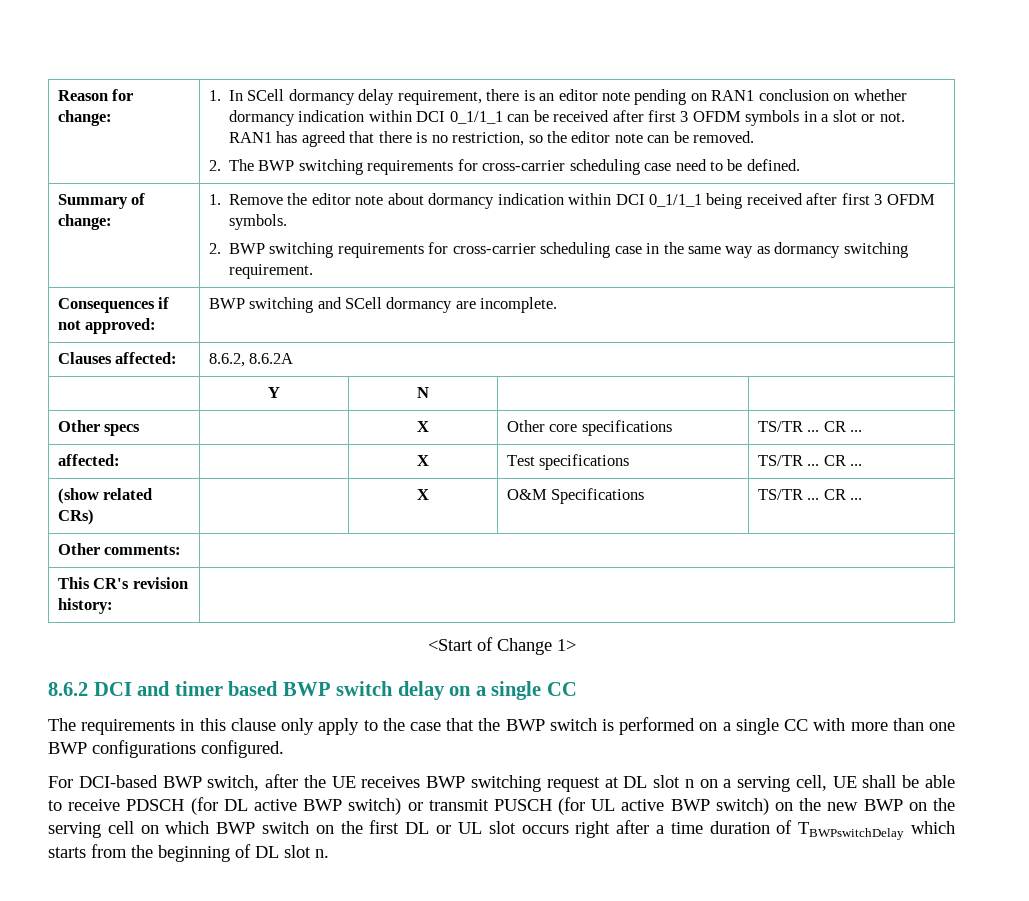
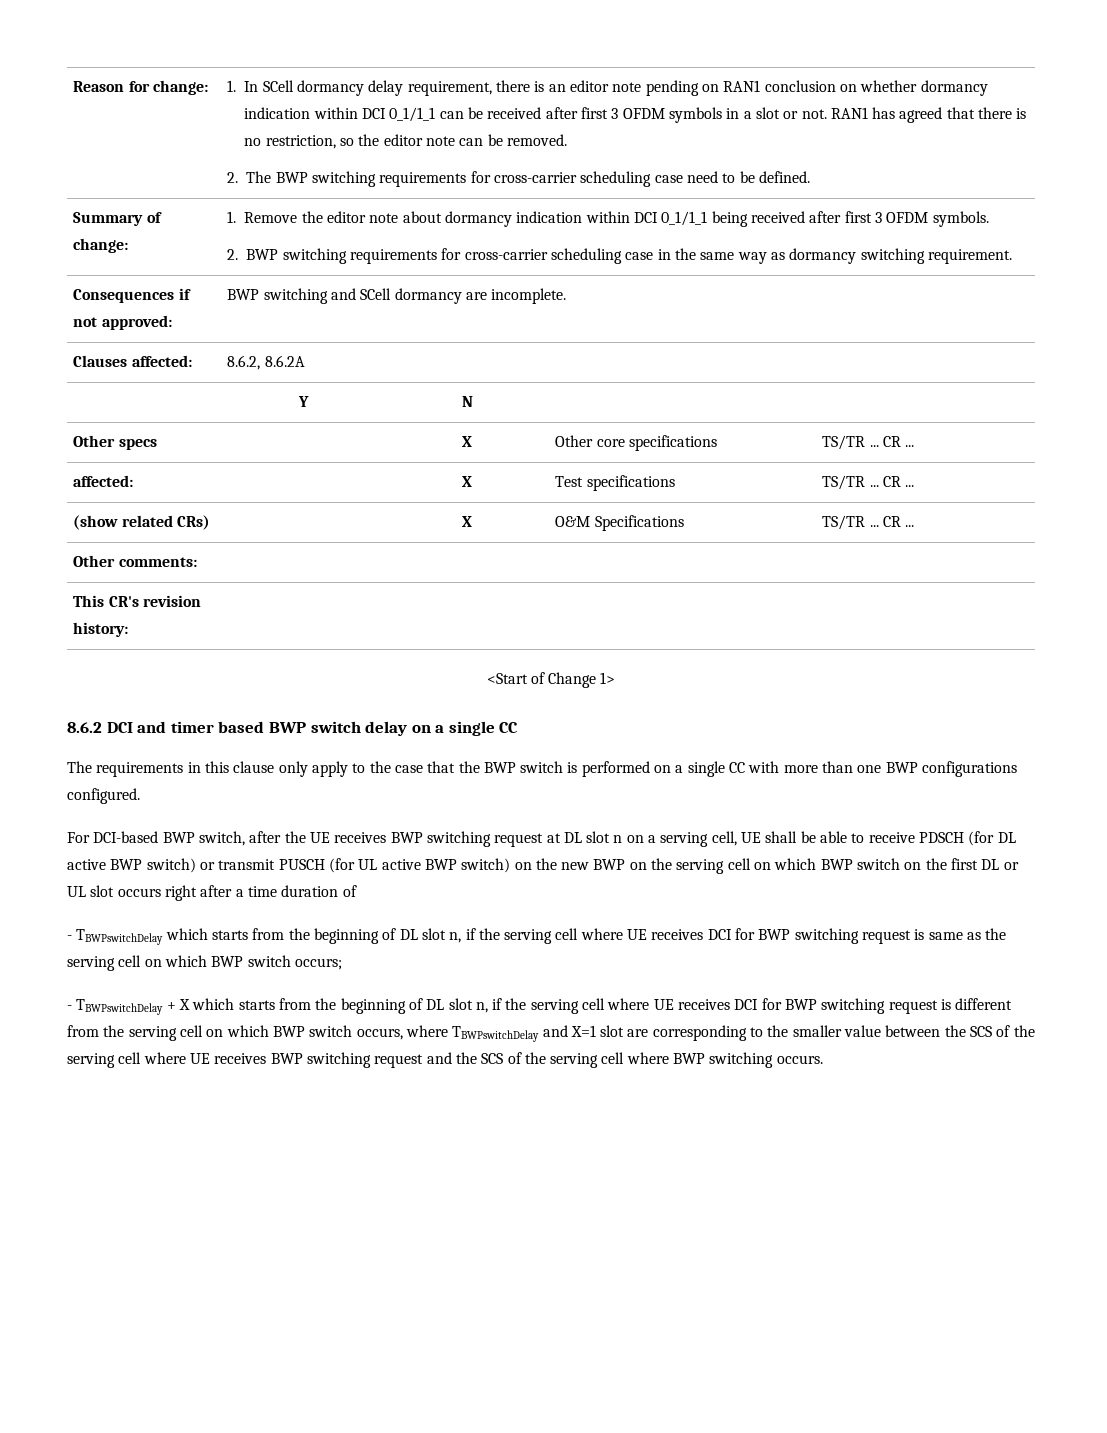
(793, 827) none -> [67,935,72,940] // -
[315,849,329,858] n. -> [449,928,1007,944] [67,955,342,971] [67,998,1013,1015] [67,1025,1035,1042] [67,1052,823,1068] n, if the serving cell where UE receives DCI for BWP switching request is same as the serving cell on which BWP switch occurs; // - TBWPswitchDelay + X which starts from the beginning of DL slot n, if the serving cell where UE receives DCI for BWP switching request is different from the serving cell on which BWP switch occurs, where TBWPswitchDelay and X=1 slot are corresponding to the smaller value between the SCS of the serving cell where UE receives BWP switching request and the SCS of the serving cell where BWP switching occurs.

